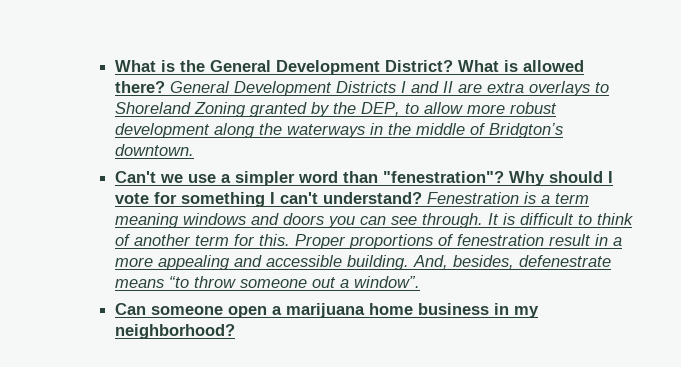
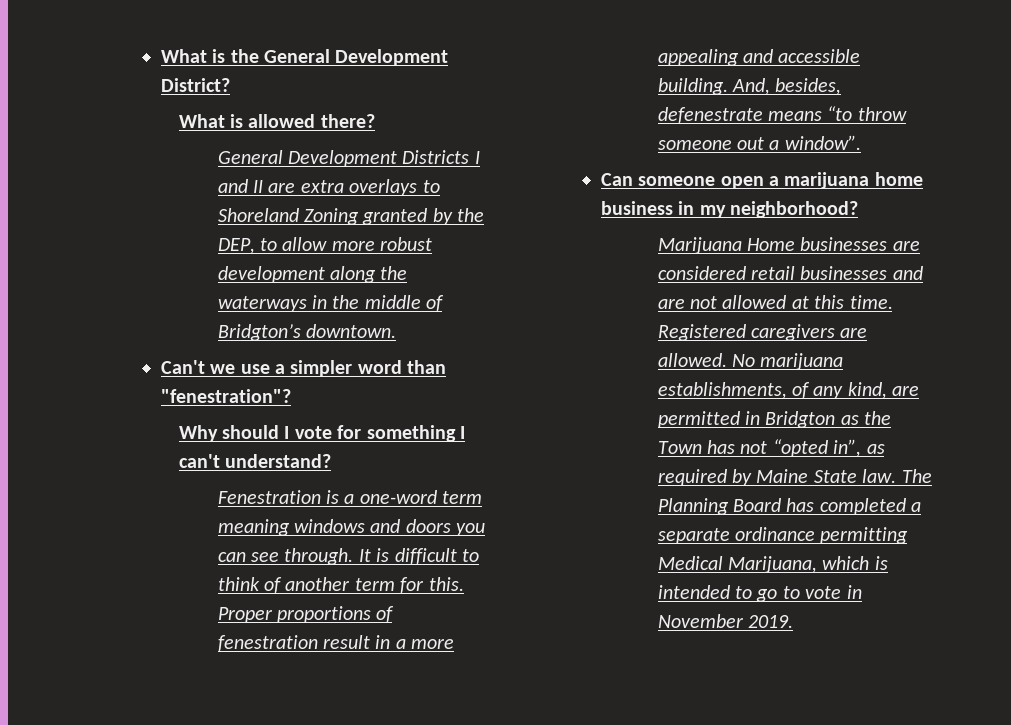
(454, 66) none -> (230, 85) //
(166, 87) none -> (375, 121) //
(505, 177) none -> (291, 396) //
(423, 198) none -> (332, 461) //
(551, 199) none -> [359,490,437,504] one-word
(236, 331) none -> [657,237,920,254] [657,266,923,280] [657,295,893,309] [657,324,868,341] [657,353,844,370] [657,382,920,399] [657,411,892,428] [657,439,885,457] [657,469,932,486] [657,498,922,515] [657,527,909,544] [657,556,888,573] [657,585,862,602] [657,614,793,628] // Marijuana Home businesses are considered retail businesses and are not allowed at this time. Registered caregivers are allowed. No marijuana establishments, of any kind, are permitted in Bridgton as the Town has not “opted in”, as required by Maine State law. The Planning Board has completed a separate ordinance permitting Medical Marijuana, which is intended to go to vote in November 2019.

